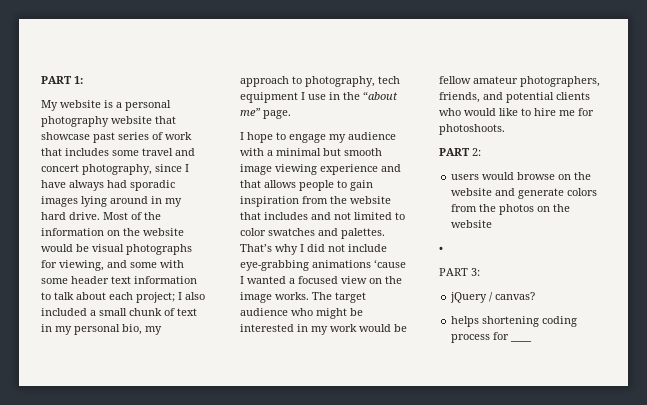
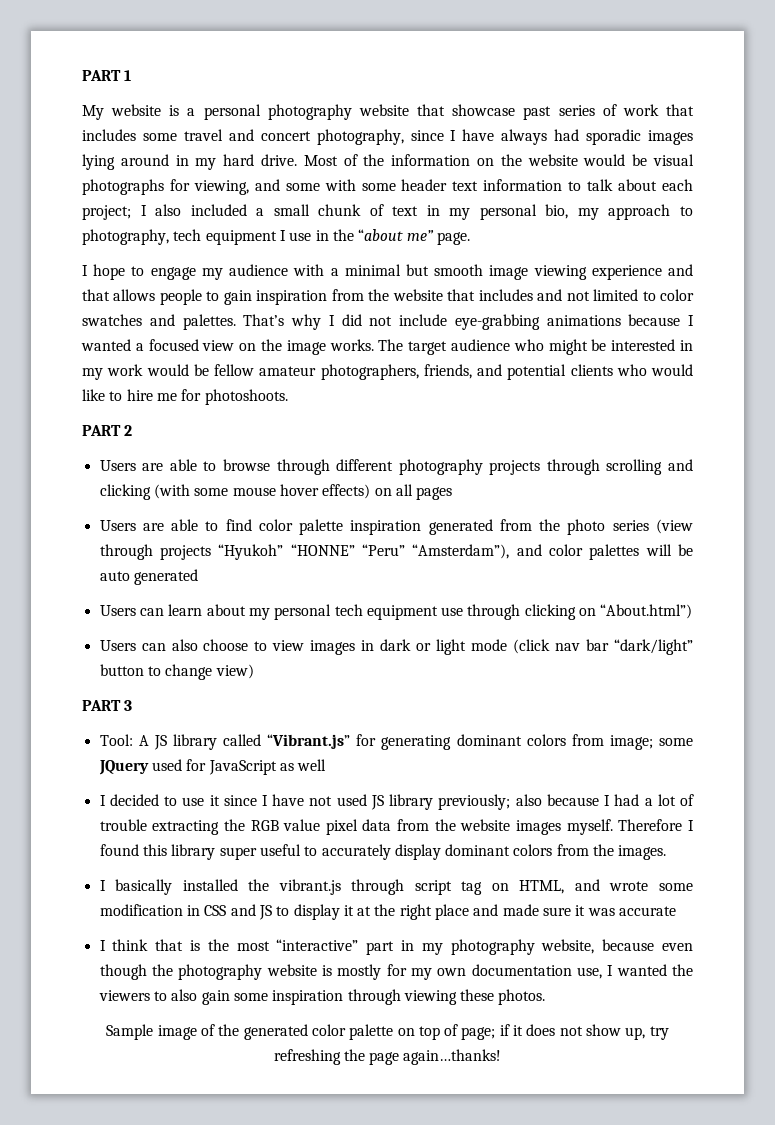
[41,76,83,84] PART 1: -> [82,70,132,81] PART 1
[374,259,406,268] ‘cause -> [628,314,681,326] because
[472,148,481,156] [451,172,592,180] [451,188,598,199] [451,204,571,215] [451,220,493,228] [439,246,443,252] [439,268,480,276] [450,292,536,303] [451,316,578,327] [451,332,510,343] [510,340,533,342] 2: // users would browse on the website and generate colors from the photos on the website // • // PART 3: // jQuery / canvas? // helps shortening coding process for ____ -> [124,425,133,436] [99,459,693,475] [99,484,453,500] [99,519,693,535] [99,544,694,560] [99,569,198,585] [99,604,693,620] [99,639,693,655] [99,664,254,680] [82,700,133,711] [99,734,693,750] [98,759,327,775] [99,794,694,810] [99,819,694,835] [99,844,667,860] [99,879,693,895] [99,904,677,920] [99,939,693,955] [99,964,693,980] [98,989,546,1005] [106,1024,669,1040] [273,1049,502,1065] 2 // Users are able to browse through different photography projects through scrolling and clicking (with some mouse hover effects) on all pages // Users are able to find color palette inspiration generated from the photo series (view through projects “Hyukoh” “HONNE” “Peru” “Amsterdam”), and color palettes will be auto generated // Users can learn about my personal tech equipment use through clicking on “About.html”) // Users can also choose to view images in dark or light mode (click nav bar “dark/light” button to change view) // PART 3 // Tool: A JS library called “Vibrant.js” for generating dominant colors from image; some JQuery used for JavaScript as well // I decided to use it since I have not used JS library previously; also because I had a lot of trouble extracting the RGB value pixel data from the website images myself. Therefore I found this library super useful to accurately display dominant colors from the images. // I basically installed the vibrant.js through script tag on HTML, and wrote some modification in CSS and JS to display it at the right place and made sure it was accurate // I think that is the most “interactive” part in my photography website, because even though the photography website is mostly for my own documentation use, I wanted the viewers to also gain some inspiration through viewing these photos. // Sample image of the generated color palette on top of page; if it does not show up, try refreshing the page again…thanks!

